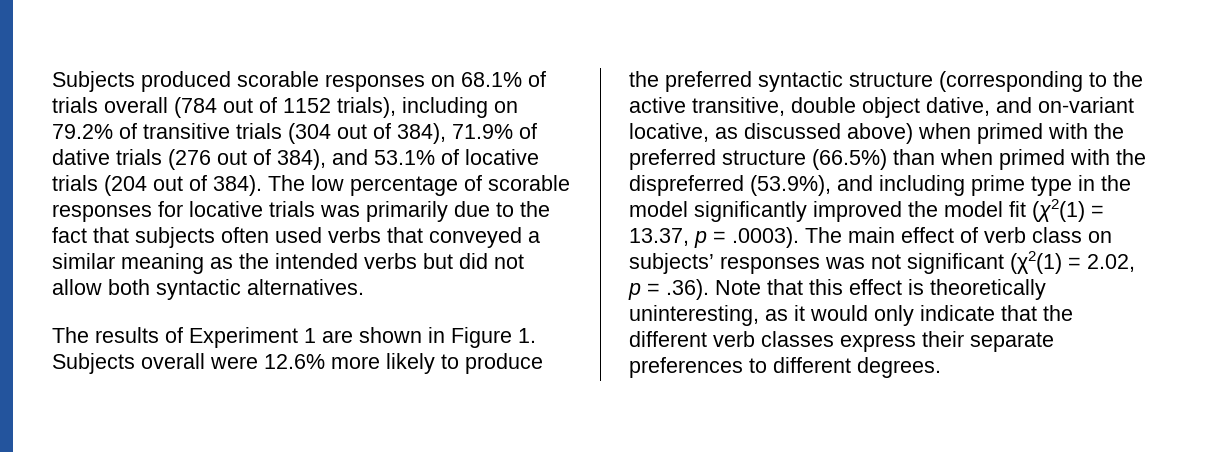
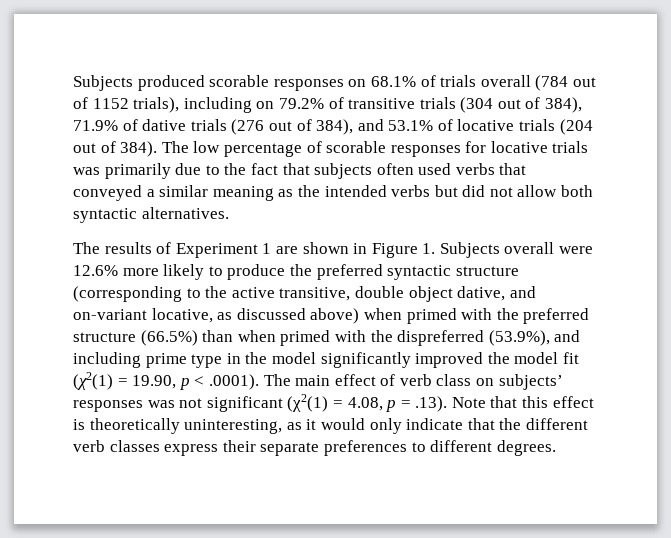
[629,227,799,248] 13.37, p = .0003). -> [132,374,259,390] 19.90, p < .0001).
[1087,254,1135,272] [628,279,709,300] 2.02, p = .36). -> [347,396,448,412] 4.08, p = .13).

